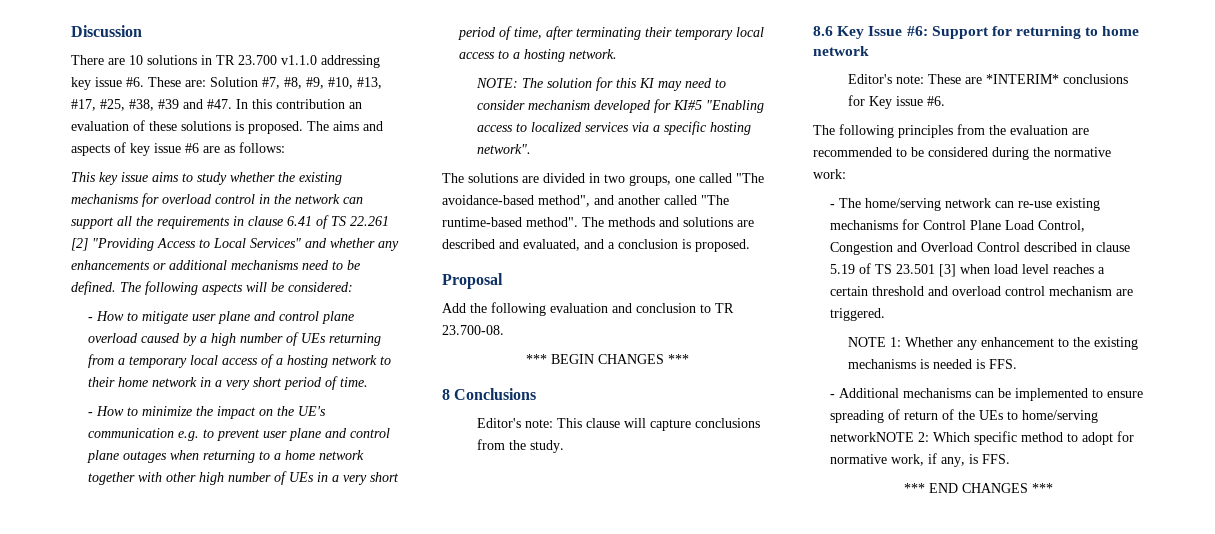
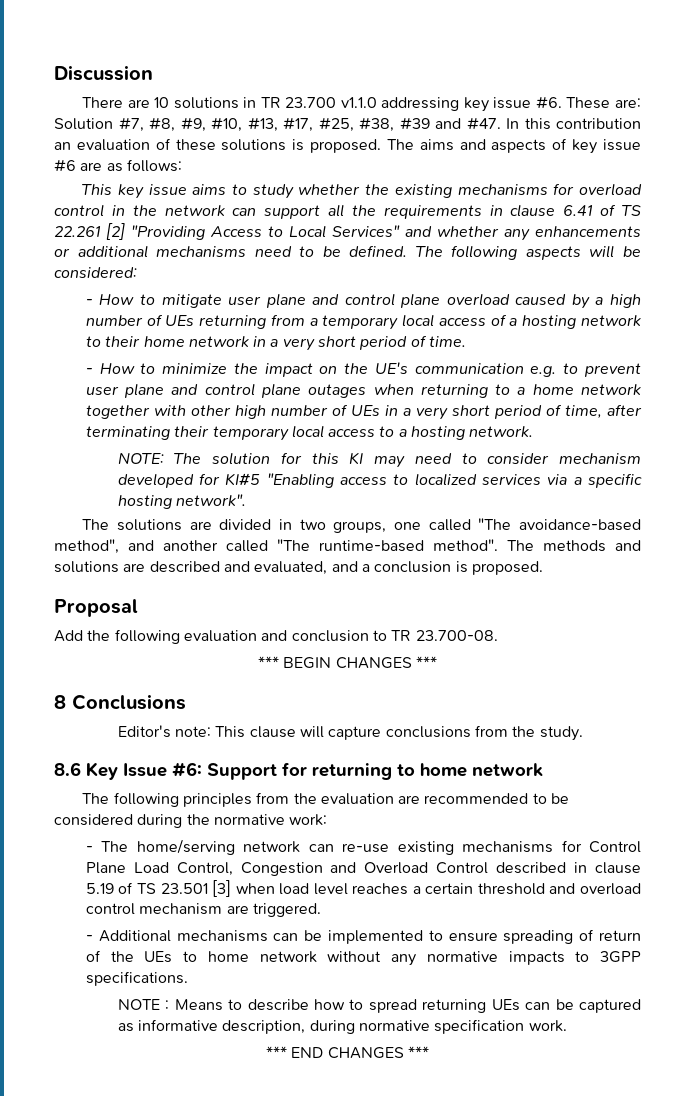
[847,74,1128,84] [847,95,945,109] // Editor's note: These are *INTERIM* conclusions for Key issue #6. -> (543, 770) none
[847,337,1138,350] [847,359,1017,369] // NOTE 1: Whether any enhancement to the existing mechanisms is needed is FFS. -> (321, 910) none
[1022,410,1099,423] [830,431,1135,445] [830,453,1011,467] home/serving networkNOTE 2: Which specific method to adopt for normative work, if any, is FFS. -> [207,951,641,966] [85,971,188,986] [117,999,641,1013] [117,1019,567,1034] home network without any normative impacts to 3GPP specifications. // NOTE : Means to describe how to spread returning UEs can be captured as informative description, during normative specification work.

